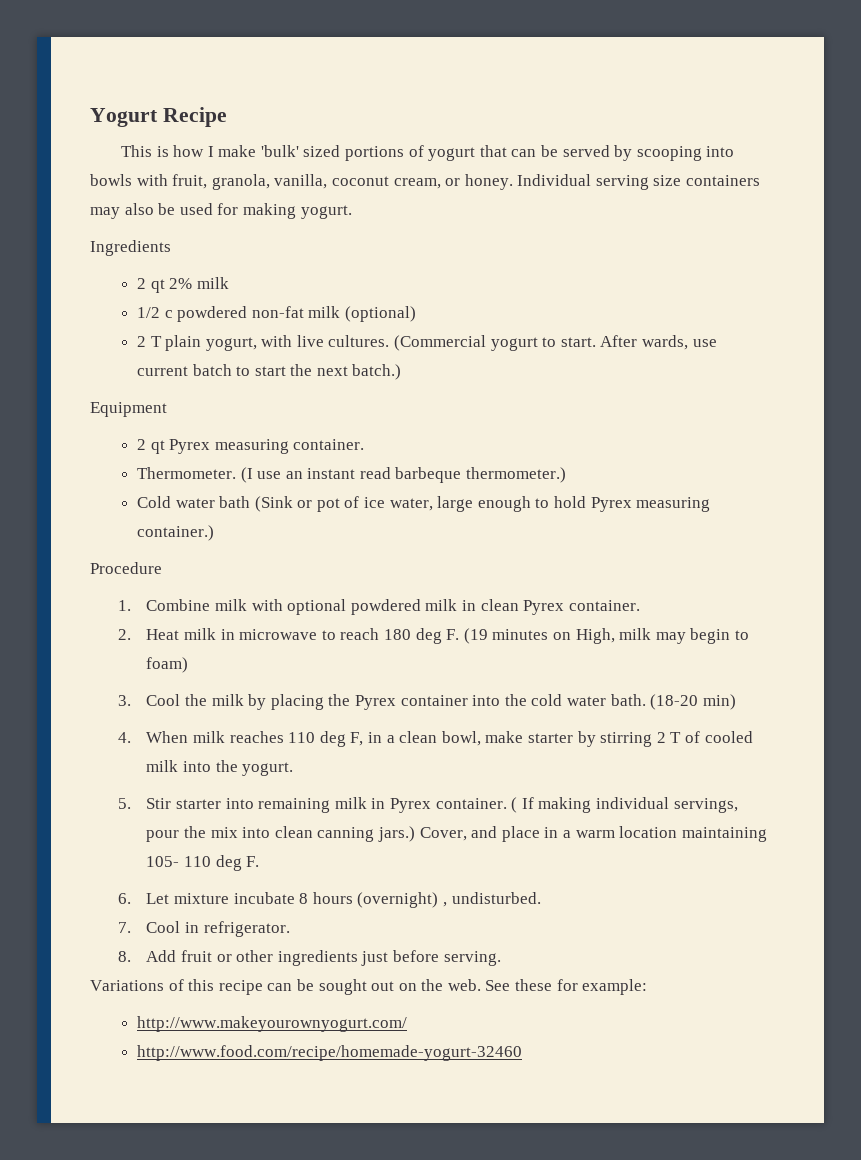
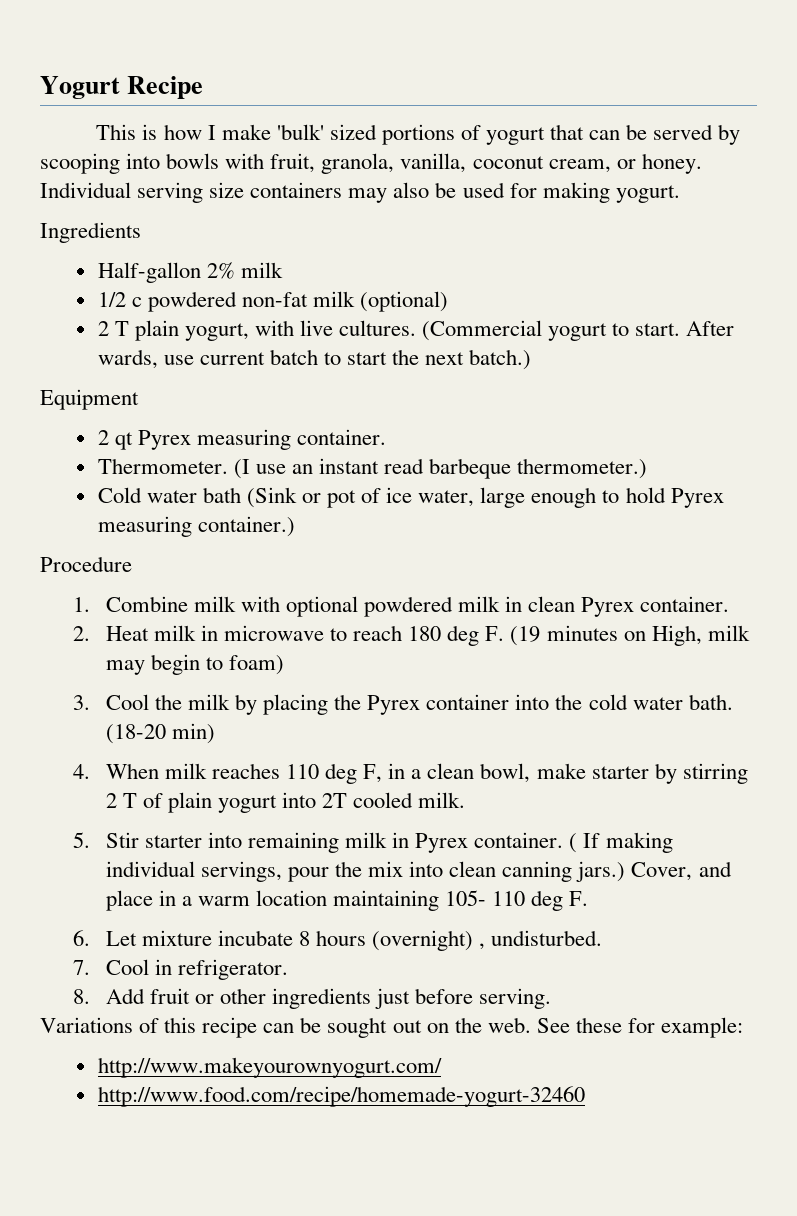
[136,278,165,293] 2 qt -> [97,262,201,283] Half-gallon
[704,731,753,743] [146,760,294,776] cooled milk into the yogurt. -> [168,792,466,813] plain yogurt into 2T cooled milk.

